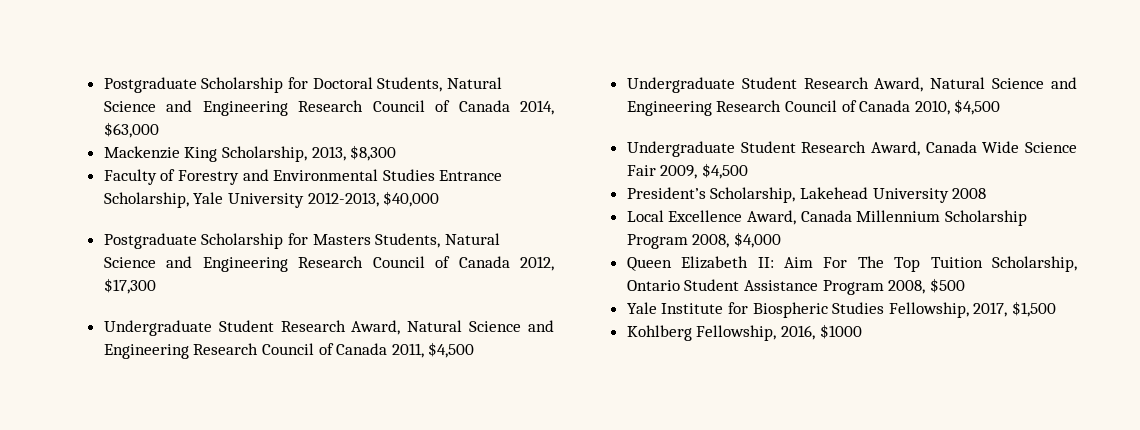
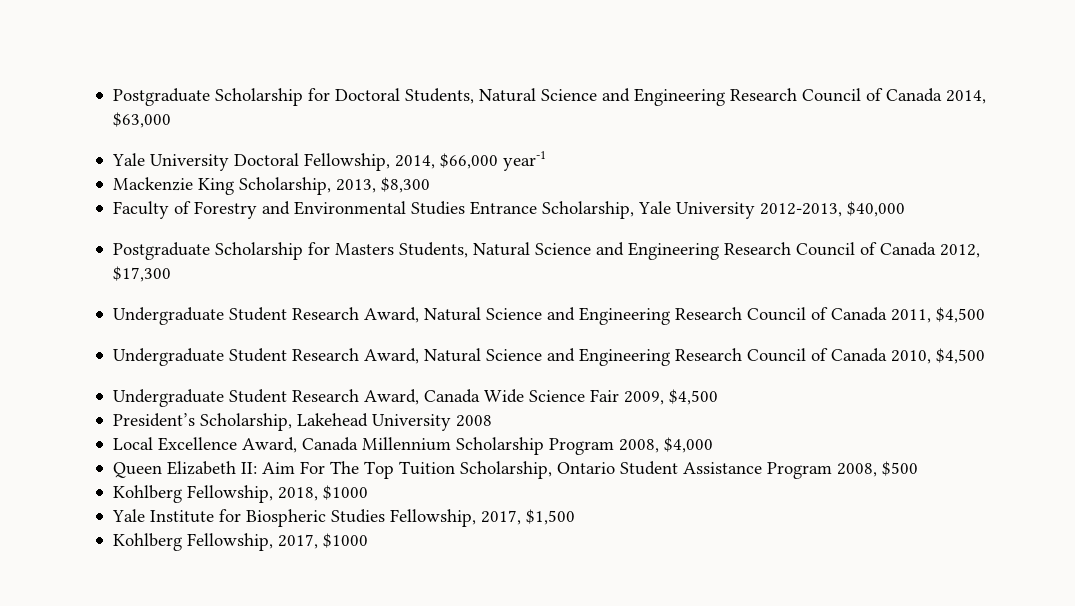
(159, 130) none -> [112,151,547,171] // Yale University Doctoral Fellowship, 2014, $66,000 year-1
(965, 285) none -> [113,485,369,503] // Kohlberg Fellowship, 2018, $1000
[780,325,815,340] 2016, -> [278,534,319,549] 2017,

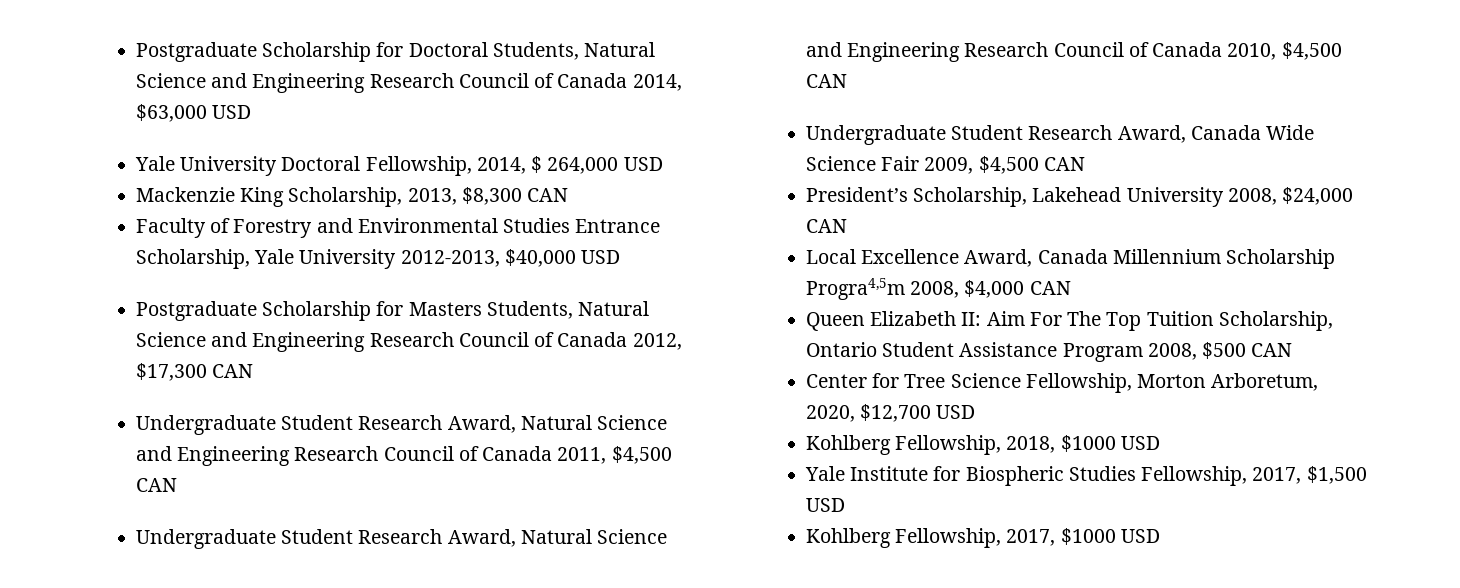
(172, 120) none -> [211,105,251,119] USD
[440,151,547,171] $66,000 year-1 -> [531,156,663,174] $ 264,000 USD
(431, 185) none -> [527,188,569,202] CAN
(906, 209) none -> [581,250,621,264] USD
(172, 274) none -> [211,364,253,378] CAN
(986, 315) none -> [135,478,177,492] CAN
(986, 356) none -> [805,74,847,88] CAN
(719, 397) none -> [1043,157,1085,171] CAN
[456,415,493,427] 2008 -> [1227,187,1354,205] [805,219,847,233] 2008, $24,000 CAN
[549,438,615,455] Program -> [805,278,905,300] Progra4,5m
(714, 445) none -> [1029,281,1071,295] CAN
(919, 468) none -> [1251,343,1293,357] [805,373,1319,393] [805,404,976,422] CAN // Center for Tree Science Fellowship, Morton Arboretum, 2020, $12,700 USD
(369, 492) none -> [1120,436,1160,450] USD
(576, 517) none -> [805,498,845,512] USD
(369, 540) none -> [1120,529,1160,543] USD

